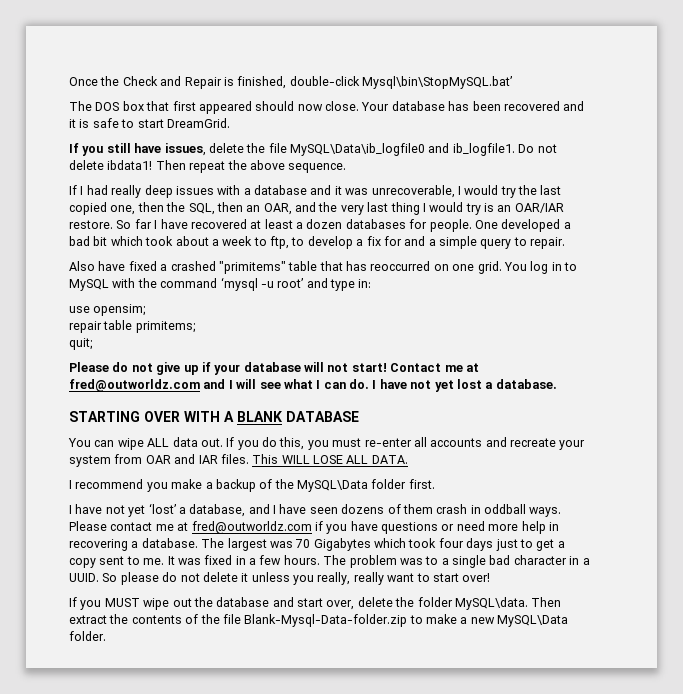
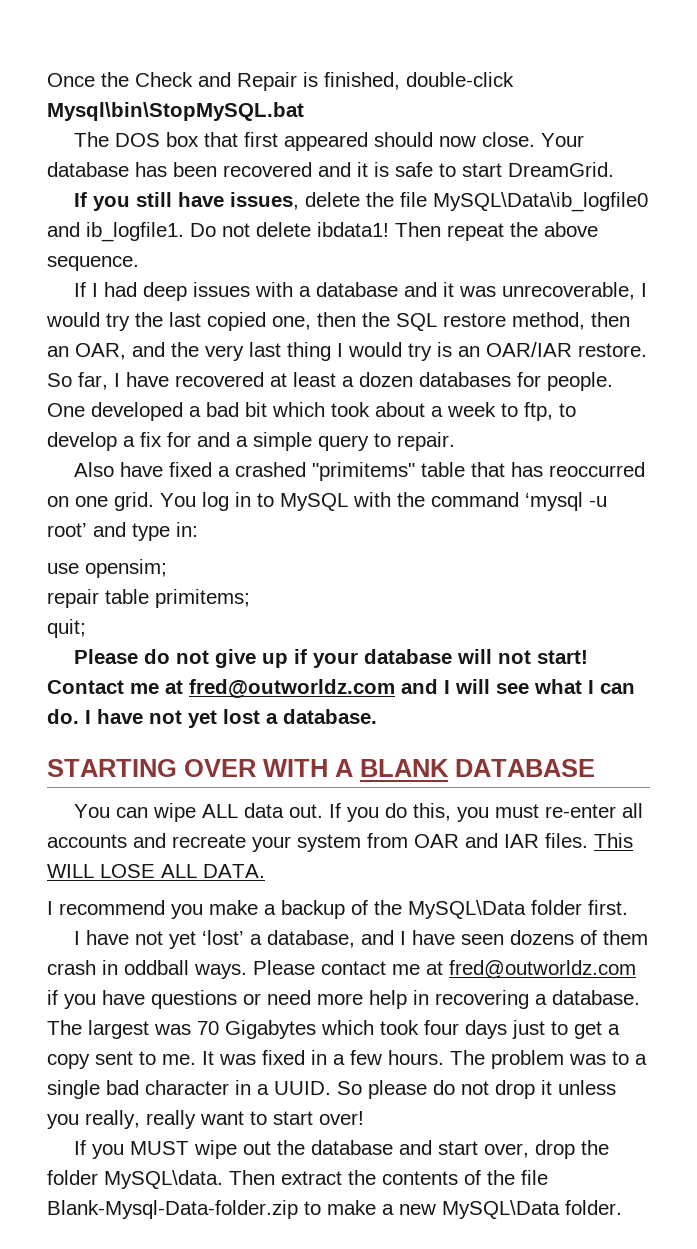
[362,76,512,89] Mysql\bin\StopMySQL.bat’ -> [47,102,304,121] Mysql\bin\StopMySQL.bat
[111,185,142,198] really -> (138, 289) none
[188,203,215,215] SQL, -> [396,312,585,331] SQL restore method,
[134,219,152,229] far -> [78,372,108,390] far,
[202,572,238,582] delete -> [495,1080,535,1099] drop
[357,597,393,607] delete -> [535,1140,576,1159] drop

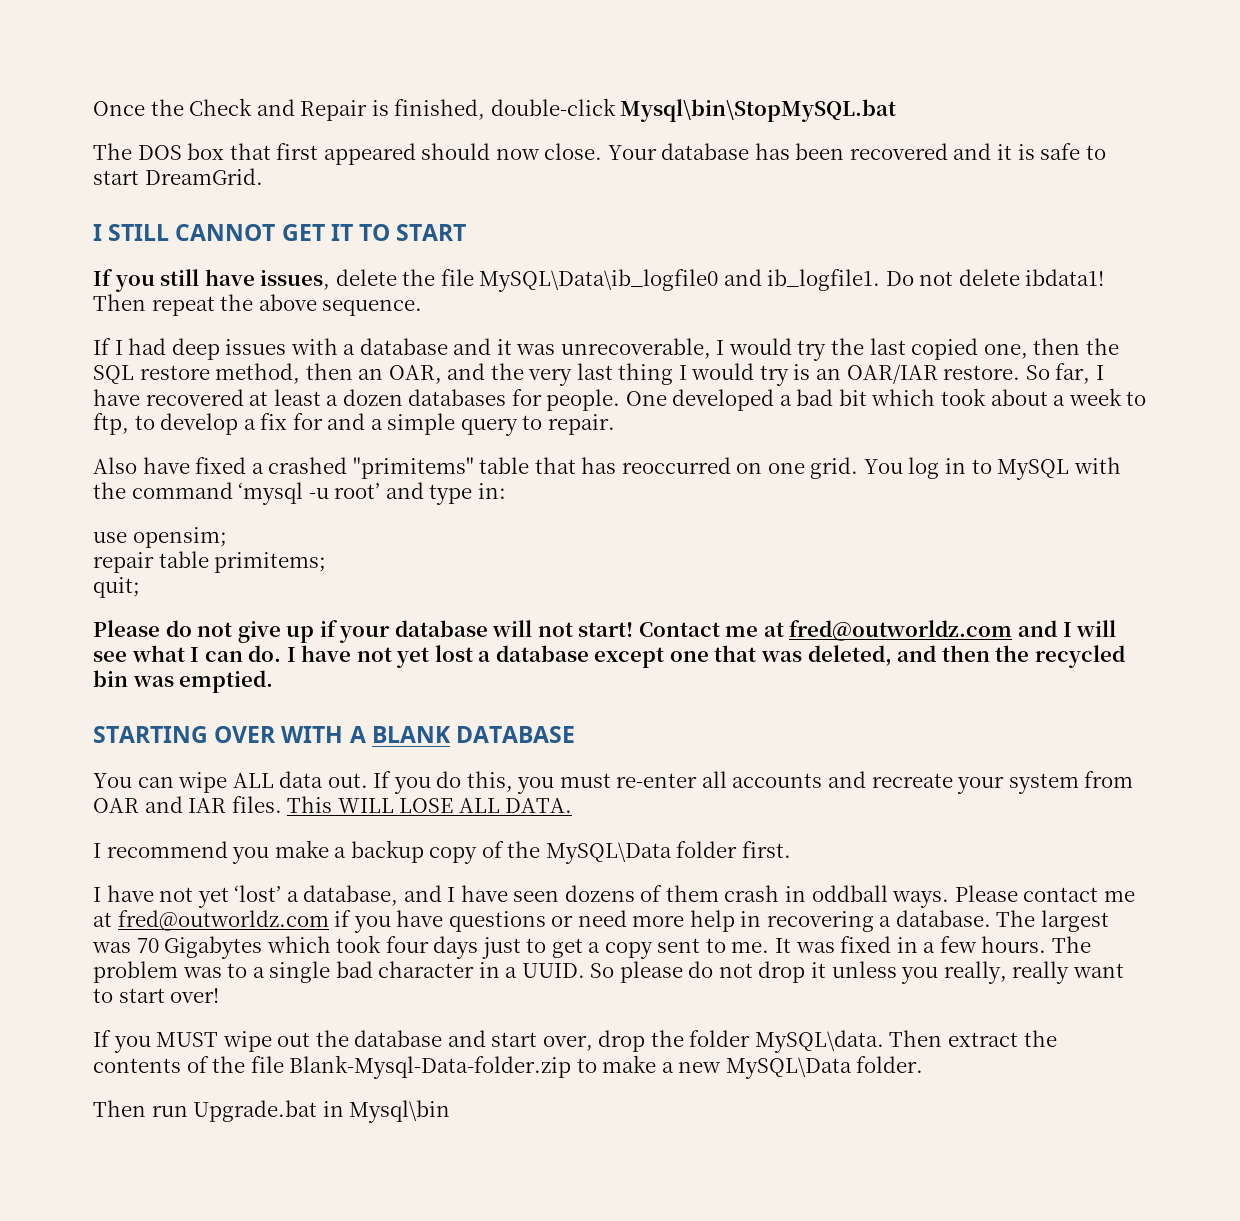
(614, 169) none -> [93,224,467,241] // I STILL CANNOT GET IT TO START
[283,709,377,724] database. -> [495,645,1125,668] [93,670,274,693] database except one that was deleted, and then the recycled bin was emptied.
(345, 909) none -> [429,847,478,864] copy
(622, 1207) none -> [93,1100,451,1123] // Then run Upgrade.bat in Mysql\bin

